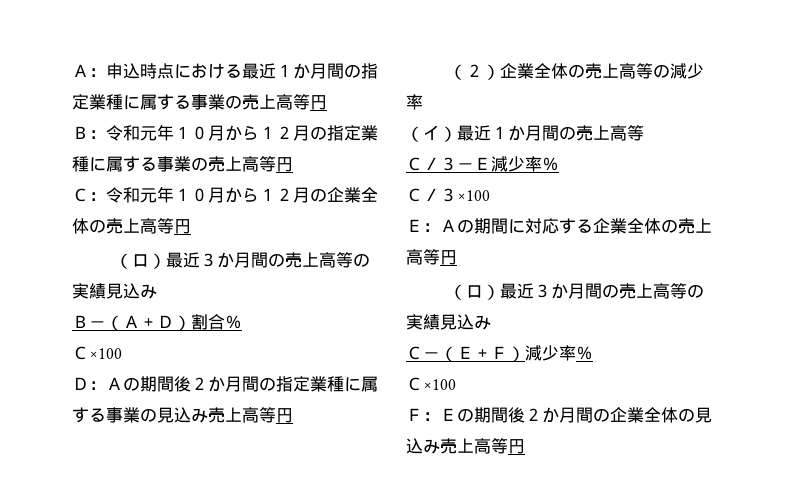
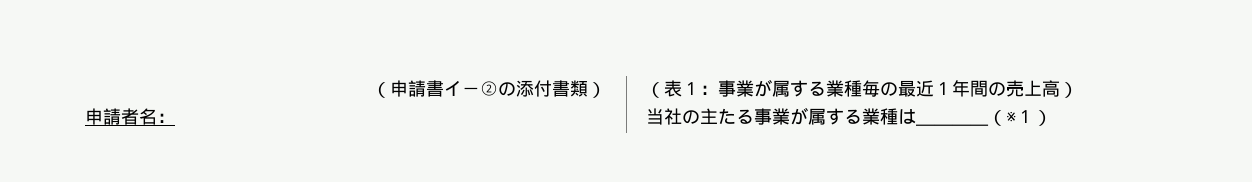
[72,63,378,79] [72,94,327,110] [72,124,378,141] [72,156,293,172] [72,186,378,203] [72,218,191,234] [114,252,370,269] [72,283,157,299] [72,314,242,331] [72,346,122,360] [72,376,378,392] [72,407,293,423] [448,63,704,80] [406,94,423,110] [406,125,644,142] [406,156,559,172] [406,188,490,202] [406,218,712,234] [406,249,457,265] [448,283,704,300] [406,314,491,330] [406,345,593,362] [406,377,456,391] [406,407,712,423] [406,438,525,454] Ａ：申込時点における最近１か月間の指定業種に属する事業の売上高等円 // Ｂ：令和元年１０月から１２月の指定業種に属する事業の売上高等円 // Ｃ：令和元年１０月から１２月の企業全体の売上高等円 // （ロ）最近３か月間の売上高等の実績見込み // Ｂ－（Ａ＋Ｄ）割合％ // Ｃ×100 // Ｄ：Ａの期間後２か月間の指定業種に属する事業の見込み売上高等円 // （２）企業全体の売上高等の減少率 // （イ）最近１か月間の売上高等 // Ｃ／３－Ｅ減少率％ // Ｃ／３×100 // Ｅ：Ａの期間に対応する企業全体の売上高等円 // （ロ）最近３か月間の売上高等の実績見込み // Ｃ－（Ｅ＋Ｆ）減少率％ // Ｃ×100 // Ｆ：Ｅの期間後２か月間の企業全体の見込み売上高等円 -> [372,80,606,98] [85,108,175,125] [646,79,1078,98] [646,107,1052,126] （申請書イ－②の添付書類） // 申請者名： // （表１：事業が属する業種毎の最近１年間の売上高） // 当社の主たる事業が属する業種は＿＿＿＿（※１）

